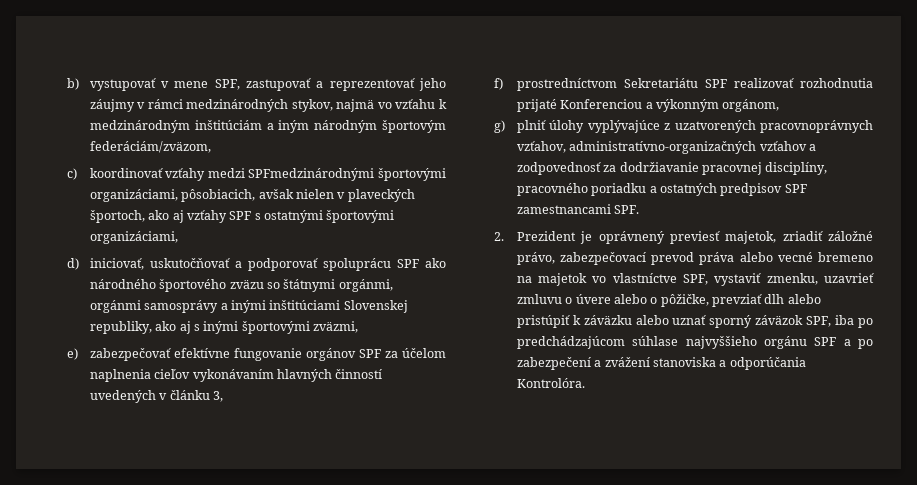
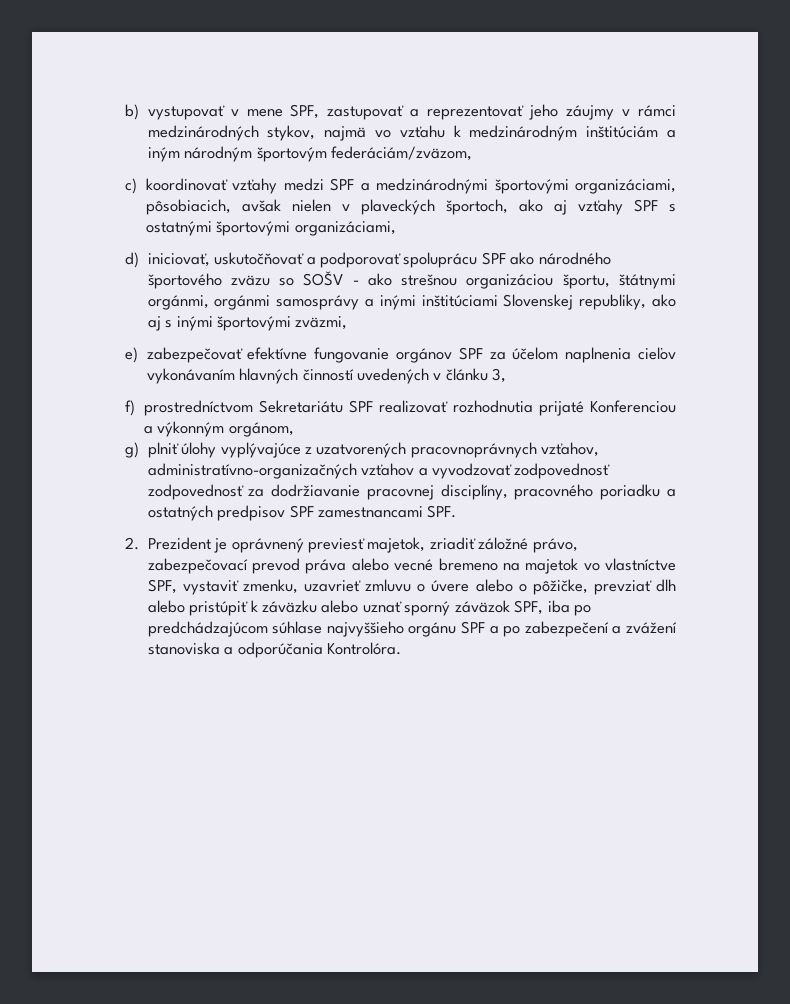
[248,168,375,181] SPFmedzinárodnými -> [330,178,489,194] SPF a medzinárodnými
(280, 285) none -> [303,271,610,289] SOŠV - ako strešnou organizáciou športu,
(816, 147) none -> [432,463,611,479] vyvodzovať zodpovednosť

